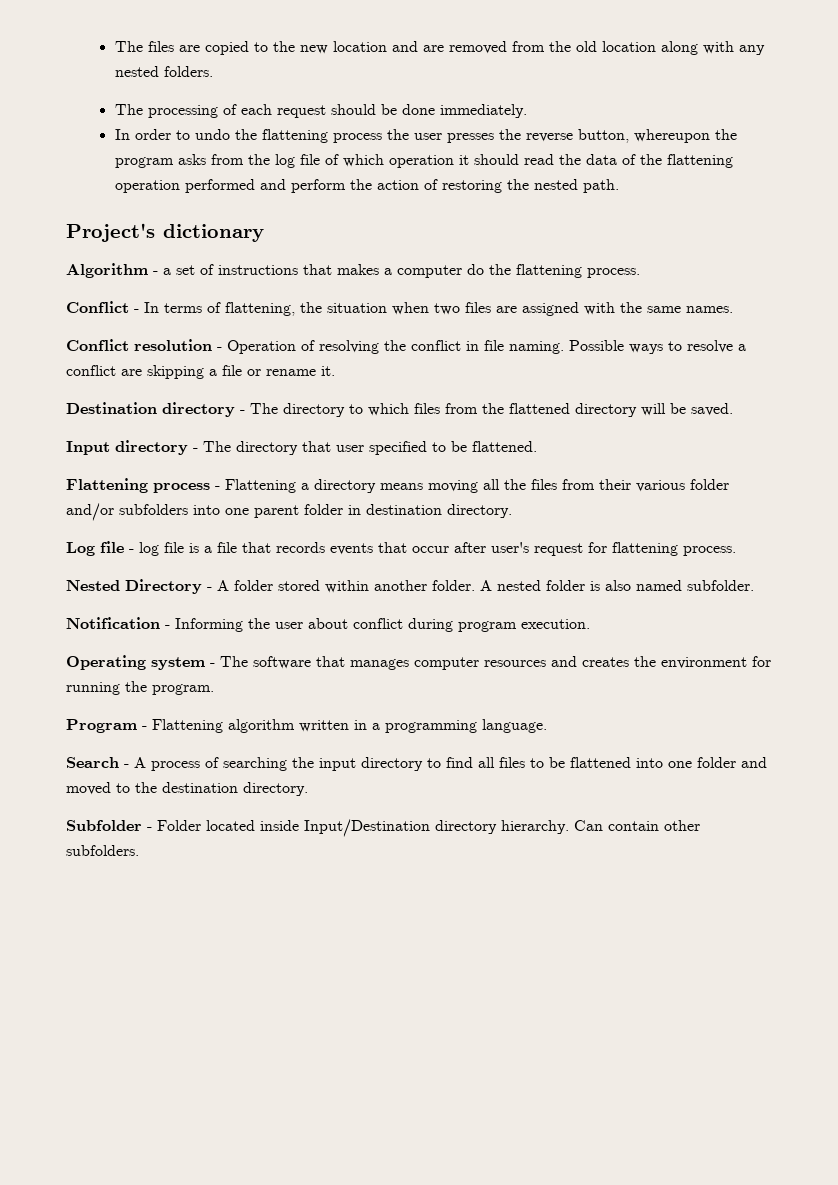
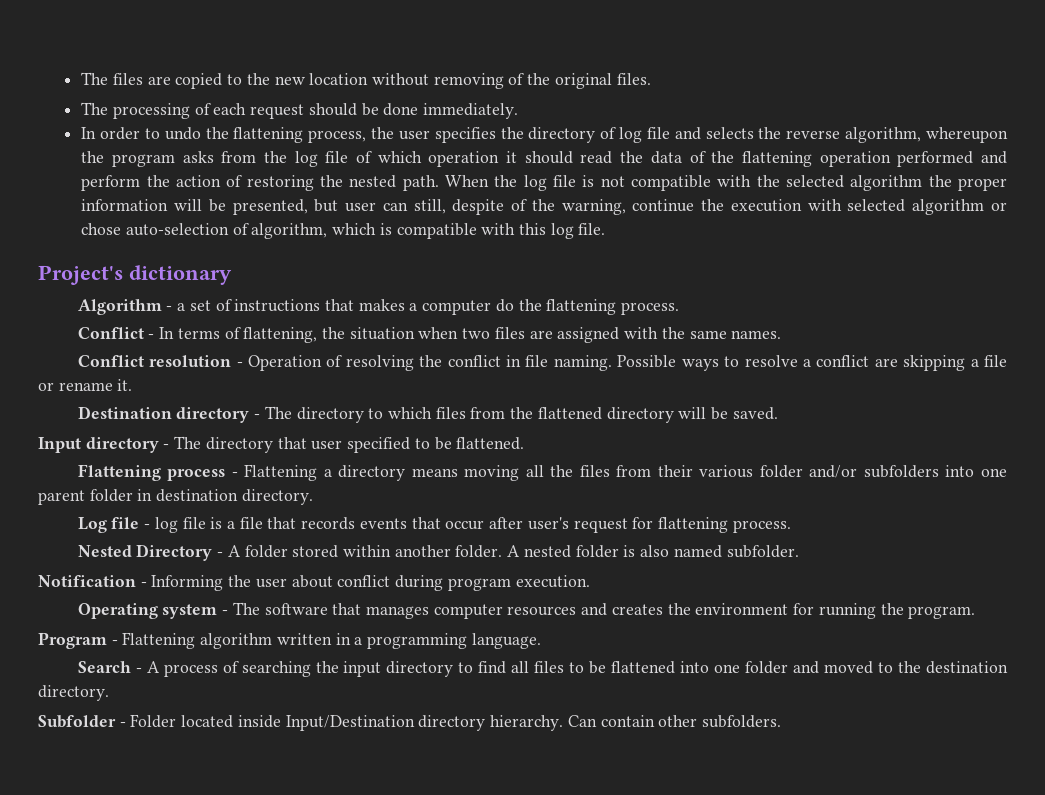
[391,41,765,55] [114,66,213,77] and are removed from the old location along with any nested folders. -> [372,73,651,89] without removing of the original files.
[332,129,494,143] process the user presses -> [308,127,754,143] process, the user specifies the directory of log file and selects
[577,129,629,143] button, -> [845,127,922,143] algorithm,
(619, 186) none -> [444,175,1007,191] [81,199,1007,215] [81,223,606,239] When the log file is not compatible with the selected algorithm the proper information will be presented, but user can still, despite of the warning, continue the execution with selected algorithm or chose auto-selection of algorithm, which is compatible with this log file.

